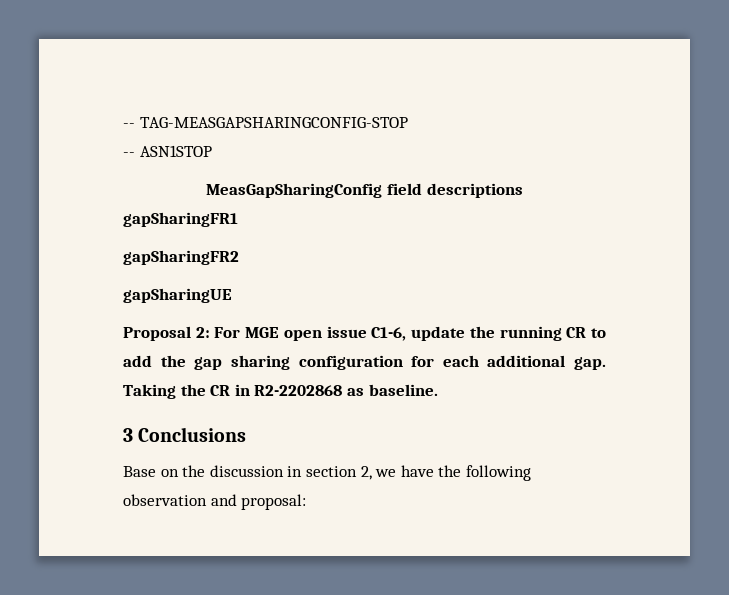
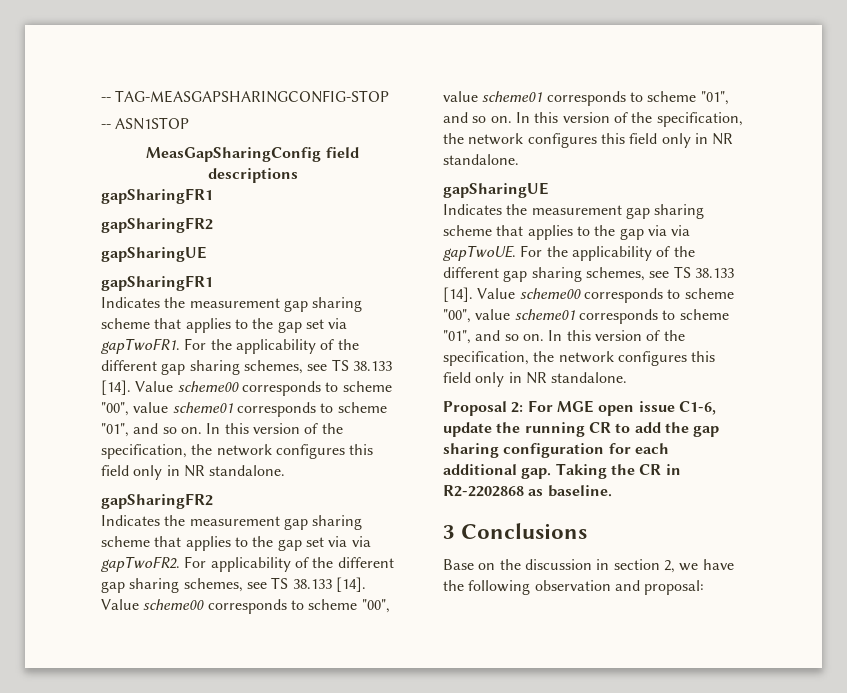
(232, 295) none -> [101,275,213,291] [101,297,363,312] [101,318,348,333] [101,338,359,354] [101,359,392,375] [101,380,392,396] [101,402,387,417] [101,423,343,437] [101,444,374,459] [101,465,286,480] [101,493,213,509] [101,515,363,530] [101,536,371,551] [101,556,394,572] [101,577,366,593] [101,599,390,614] [443,91,729,106] [443,112,743,127] [443,133,734,148] [443,154,519,165] [443,182,549,198] [443,204,705,219] [443,225,691,240] [443,245,695,261] [443,266,734,282] [443,287,734,303] [443,309,729,324] [443,330,685,344] [443,351,716,366] [443,372,628,387] // gapSharingFR1 // Indicates the measurement gap sharing scheme that applies to the gap set via gapTwoFR1. For the applicability of the different gap sharing schemes, see TS 38.133 [14]. Value scheme00 corresponds to scheme "00", value scheme01 corresponds to scheme "01", and so on. In this version of the specification, the network configures this field only in NR standalone. // gapSharingFR2 // Indicates the measurement gap sharing scheme that applies to the gap set via via gapTwoFR2. For applicability of the different gap sharing schemes, see TS 38.133 [14]. Value scheme00 corresponds to scheme "00", value scheme01 corresponds to scheme "01", and so on. In this version of the specification, the network configures this field only in NR standalone. // gapSharingUE // Indicates the measurement gap sharing scheme that applies to the gap via via gapTwoUE. For the applicability of the different gap sharing schemes, see TS 38.133 [14]. Value scheme00 corresponds to scheme "00", value scheme01 corresponds to scheme "01", and so on. In this version of the specification, the network configures this field only in NR standalone.

